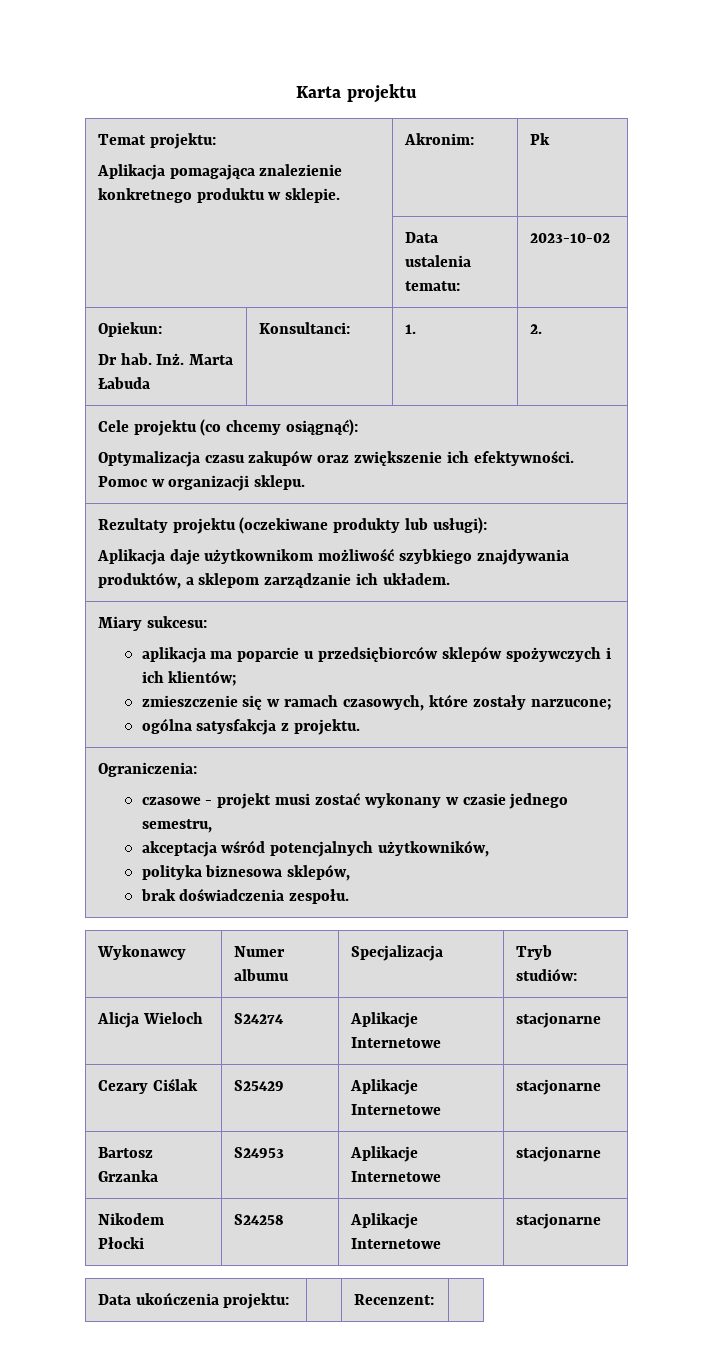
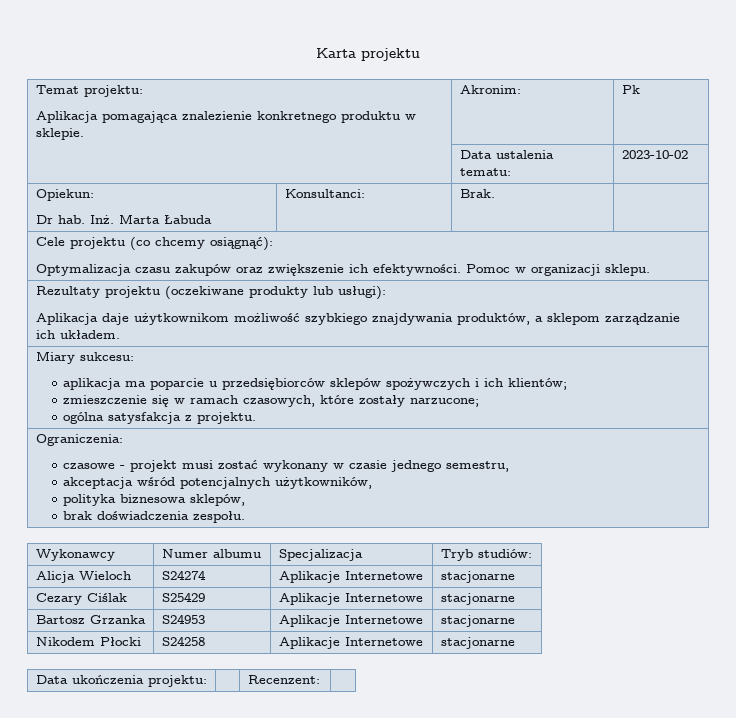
[404,324,416,334] [529,324,542,334] 1. | 2. -> [459,189,495,198] Brak. |

